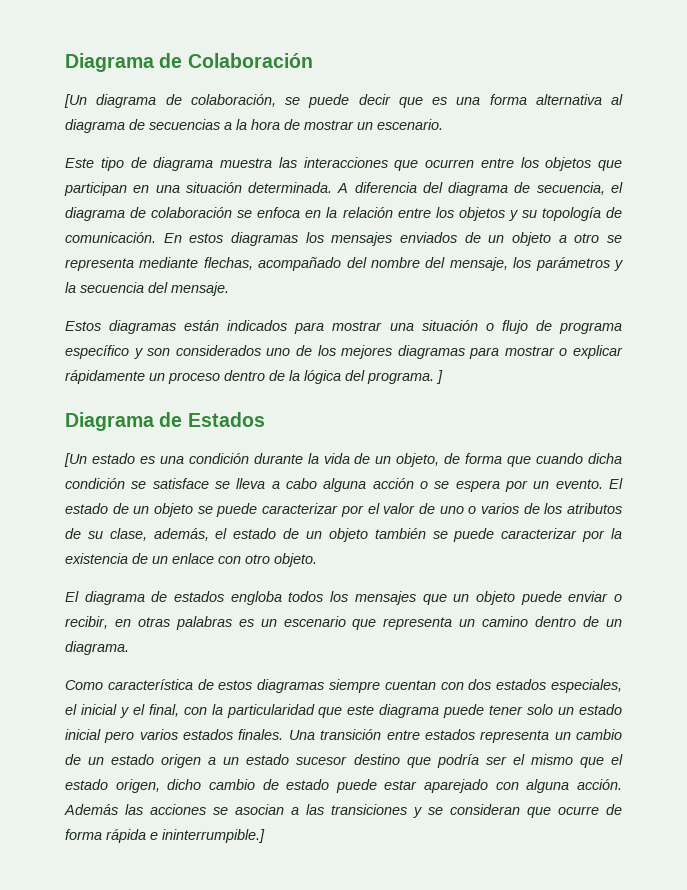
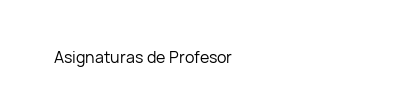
[65,53,313,72] [64,94,623,108] [65,119,443,133] [65,157,622,171] [64,182,623,196] [65,207,622,221] [65,232,623,246] [65,257,623,271] [65,282,229,296] [65,320,622,334] [65,345,623,359] [65,370,443,384] [65,412,265,431] [64,453,622,467] [65,478,623,492] [65,503,622,517] [65,528,622,542] [65,553,317,567] [65,591,622,605] [65,616,622,630] [65,641,129,655] [65,679,623,693] [65,704,622,718] [65,729,622,743] [65,754,623,768] [65,779,622,793] [64,804,622,818] [65,829,265,843] Diagrama de Colaboración // [Un diagrama de colaboración, se puede decir que es una forma alternativa al diagrama de secuencias a la hora de mostrar un escenario. // Este tipo de diagrama muestra las interacciones que ocurren entre los objetos que participan en una situación determinada. A diferencia del diagrama de secuencia, el diagrama de colaboración se enfoca en la relación entre los objetos y su topología de comunicación. En estos diagramas los mensajes enviados de un objeto a otro se representa mediante flechas, acompañado del nombre del mensaje, los parámetros y la secuencia del mensaje. // Estos diagramas están indicados para mostrar una situación o flujo de programa específico y son considerados uno de los mejores diagramas para mostrar o explicar rápidamente un proceso dentro de la lógica del programa. ] // Diagrama de Estados // [Un estado es una condición durante la vida de un objeto, de forma que cuando dicha condición se satisface se lleva a cabo alguna acción o se espera por un evento. El estado de un objeto se puede caracterizar por el valor de uno o varios de los atributos de su clase, además, el estado de un objeto también se puede caracterizar por la existencia de un enlace con otro objeto. // El diagrama de estados engloba todos los mensajes que un objeto puede enviar o recibir, en otras palabras es un escenario que representa un camino dentro de un diagrama. // Como característica de estos diagramas siempre cuentan con dos estados especiales, el inicial y el final, con la particularidad que este diagrama puede tener solo un estado inicial pero varios estados finales. Una transición entre estados representa un cambio de un estado origen a un estado sucesor destino que podría ser el mismo que el estado origen, dicho cambio de estado puede estar aparejado con alguna acción. Además las acciones se asocian a las transiciones y se consideran que ocurre de forma rápida e ininterrumpible.] -> [53,51,233,67] Asignaturas de Profesor

